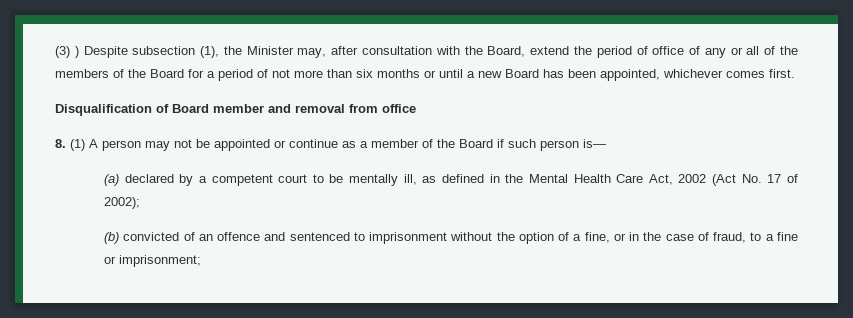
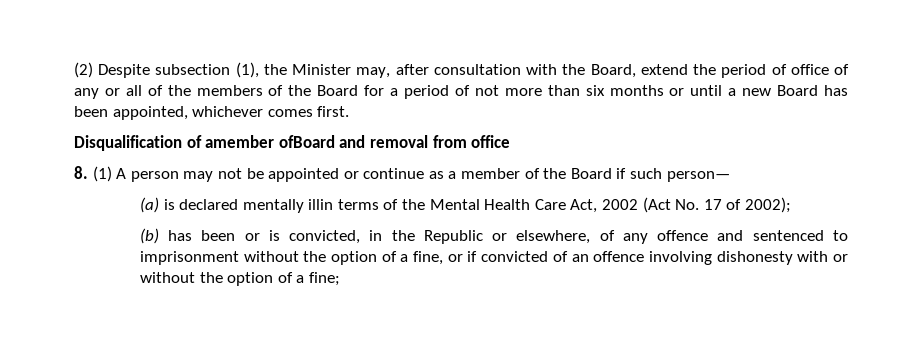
[55,46,79,58] (3) ) -> [74,62,93,78] (2)
[172,104,264,113] Board member -> [205,135,335,148] amember ofBoard
[540,139,606,151] person is— -> [666,171,730,182] person—
[124,174,500,186] declared by a competent court to be mentally ill, as defined in -> [163,199,399,213] is declared mentally illin terms of
[123,232,213,241] convicted of an -> [168,230,648,244] has been or is convicted, in the Republic or elsewhere, of any
[629,232,798,243] [104,255,202,267] in the case of fraud, to a fine or imprisonment; -> [467,251,849,265] [139,272,340,286] if convicted of an offence involving dishonesty with or without the option of a fine;

